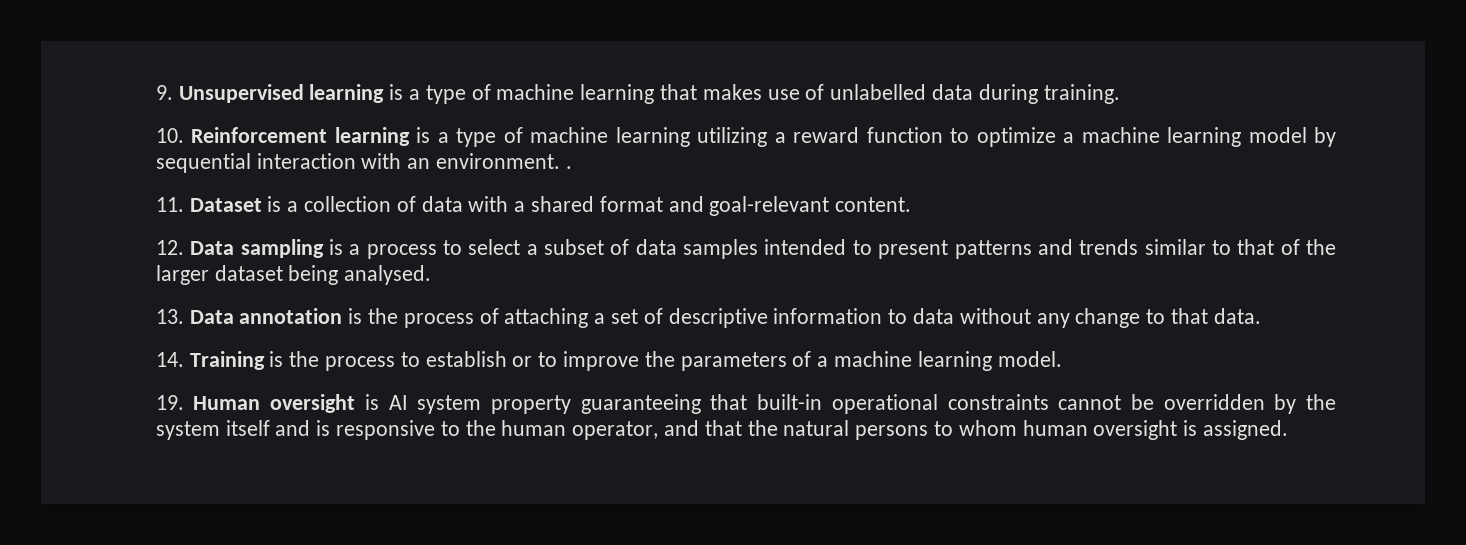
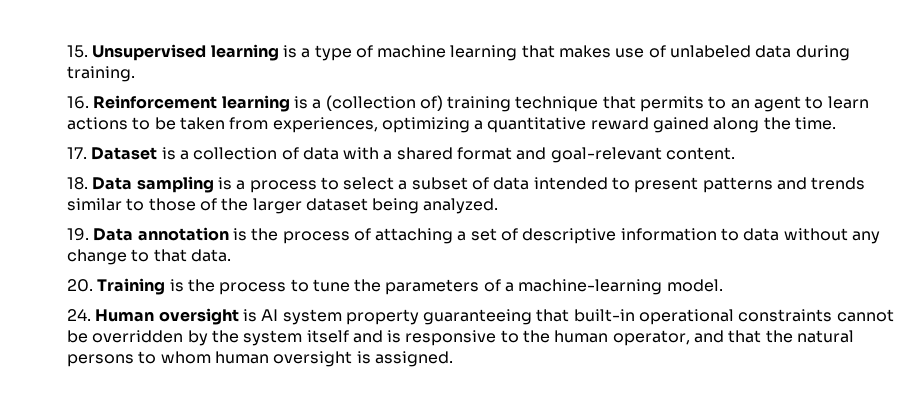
[155,85,173,100] 9. -> [66,45,88,58] 15.
[830,84,927,100] unlabelled -> [670,45,752,58] unlabeled
[155,128,184,143] 10. -> [66,96,89,109] 16.
[456,127,1336,147] [155,153,572,173] [155,197,184,212] type of machine learning utilizing a reward function to optimize a machine learning model by sequential interaction with an environment. . // 11. -> [325,95,869,112] [66,117,837,133] [66,147,87,159] (collection of) training technique that permits to an agent to learn actions to be taken from experiences, optimizing a quantitative reward gained along the time. // 17.
[155,240,184,255] 12. -> [66,177,88,190] 18.
[683,239,759,259] samples -> (530, 183) none
[1237,239,1275,255] that -> [148,198,196,211] those
[344,265,432,285] [155,309,184,324] analysed. // 13. -> [423,198,499,214] [66,228,89,241] analyzed. // 19.
[155,352,184,367] 14. -> [66,279,93,292] 20.
[425,351,640,371] establish or to improve -> [312,279,350,292] tune
[834,351,992,371] machine learning -> [518,279,663,295] machine-learning
[155,395,184,410] 19. -> [66,309,91,321] 24.

